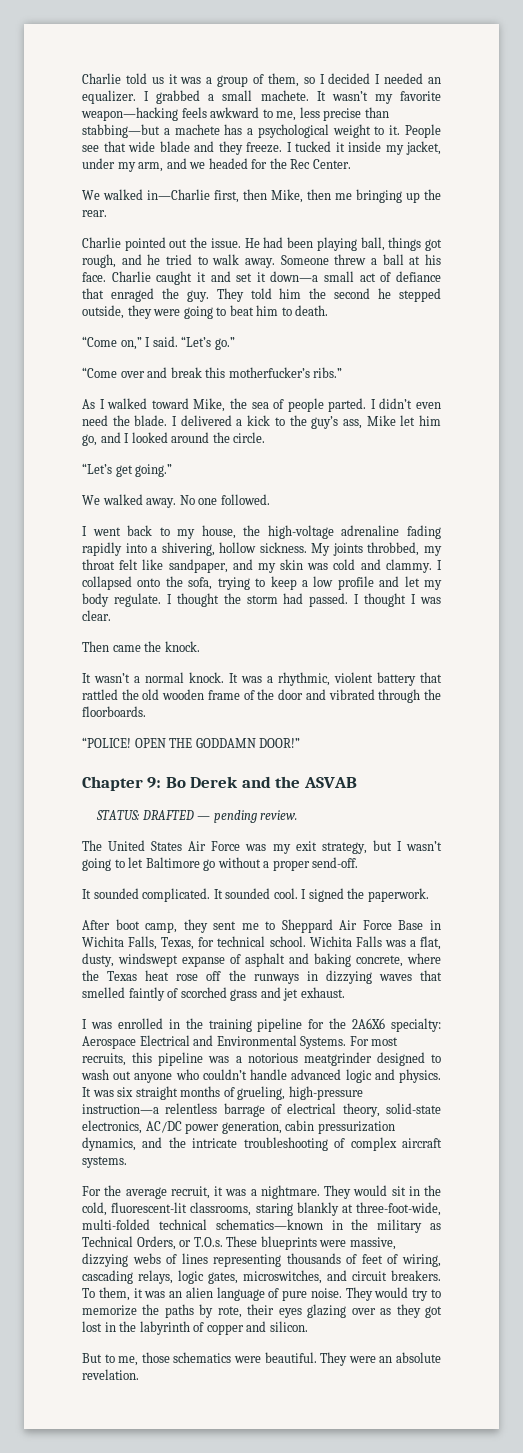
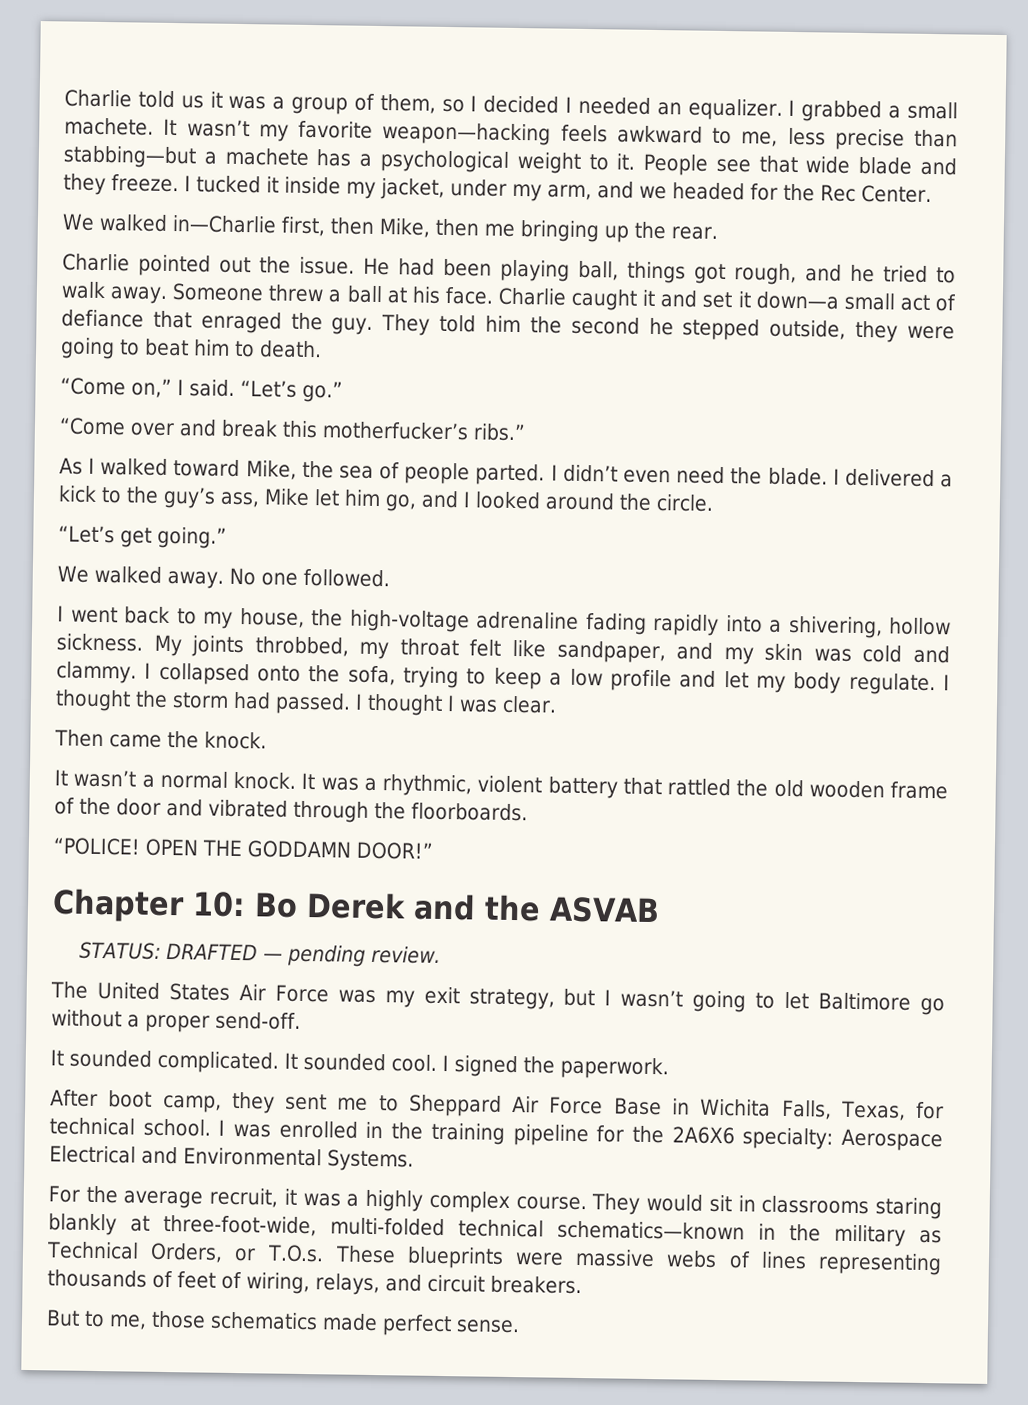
[147,777,162,788] 9: -> [192,891,246,918] 10:
[309,936,442,950] [82,953,441,967] [82,970,442,984] [82,987,345,1001] Wichita Falls was a flat, dusty, windswept expanse of asphalt and baking concrete, where the Texas heat rose off the runways in dizzying waves that smelled faintly of scorched grass and jet exhaust. // -> (211, 1127) none
[349,1036,399,1046] [82,1052,441,1066] [81,1069,442,1083] [82,1086,363,1100] [82,1103,441,1117] [82,1120,395,1134] [82,1137,442,1151] [82,1156,127,1168] For most recruits, this pipeline was a notorious meatgrinder designed to wash out anyone who couldn’t handle advanced logic and physics. It was six straight months of grueling, high-pressure instruction—a relentless barrage of electrical theory, solid-state electronics, AC/DC power generation, cabin pressurization dynamics, and the intricate troubleshooting of complex aircraft systems. -> (414, 1160) none
[260,1185,320,1199] nightmare. -> [365,1189,587,1213] highly complex course.
[424,1185,441,1196] [82,1202,252,1216] the cold, fluorescent-lit classrooms, -> [761,1195,870,1215] classrooms
[349,1237,396,1250] [82,1253,128,1267] massive, dizzying -> [575,1248,656,1268] massive
[82,1270,441,1284] [82,1287,442,1301] [82,1304,442,1318] [82,1321,308,1335] cascading relays, logic gates, microswitches, and circuit breakers. To them, it was an alien language of pure noise. They would try to memorize the paths by rote, their eyes glazing over as they got lost in the labyrinth of copper and silicon. -> [315,1273,582,1296] relays, and circuit breakers.
[233,1352,441,1366] [82,1369,139,1380] were beautiful. They were an absolute revelation. -> [322,1313,520,1337] made perfect sense.

